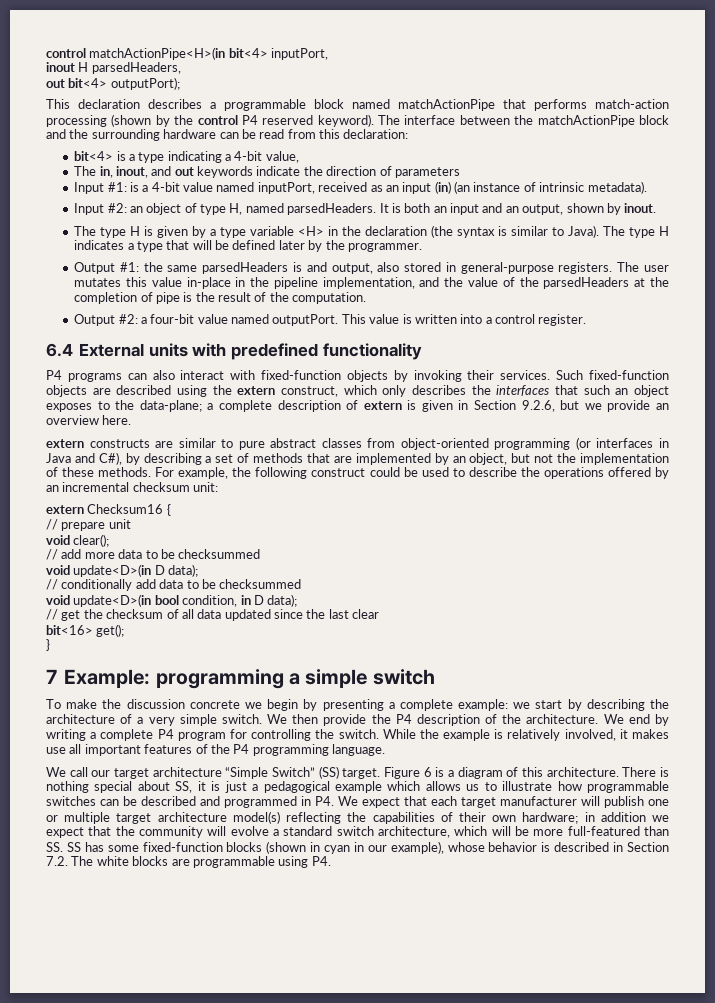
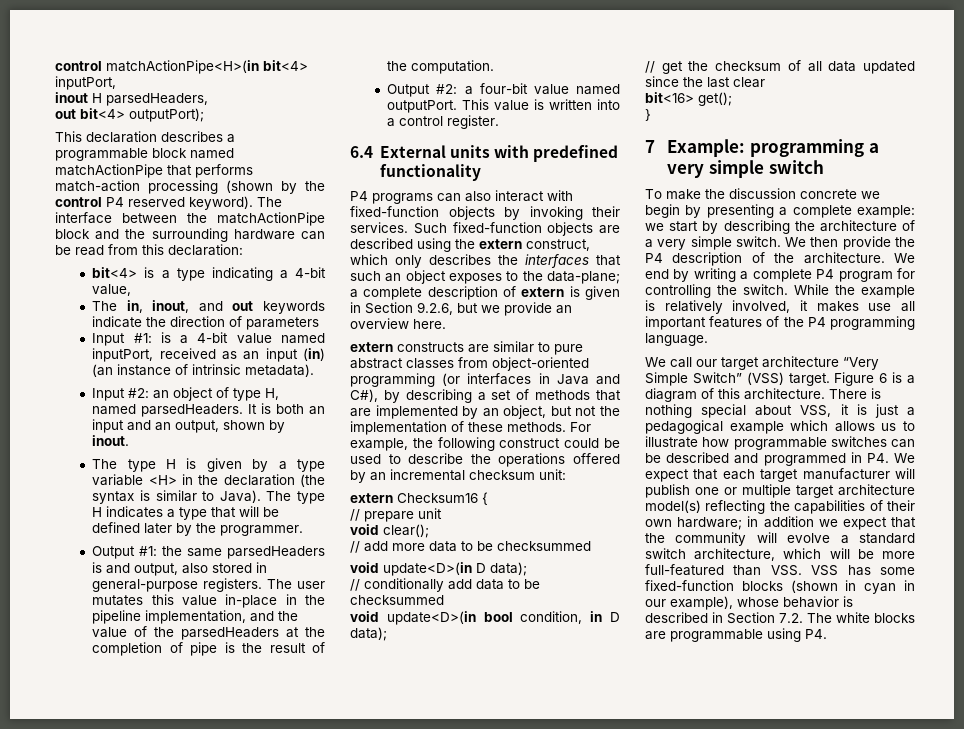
(301, 679) none -> [667,164,705,178] very
[225,766,339,779] “Simple Switch” (SS) -> [843,357,879,370] [645,372,784,386] “Very Simple Switch” (VSS)
[175,781,193,793] SS, -> [800,405,832,417] VSS,
[46,842,81,852] SS. SS -> [770,565,839,576] VSS. VSS

